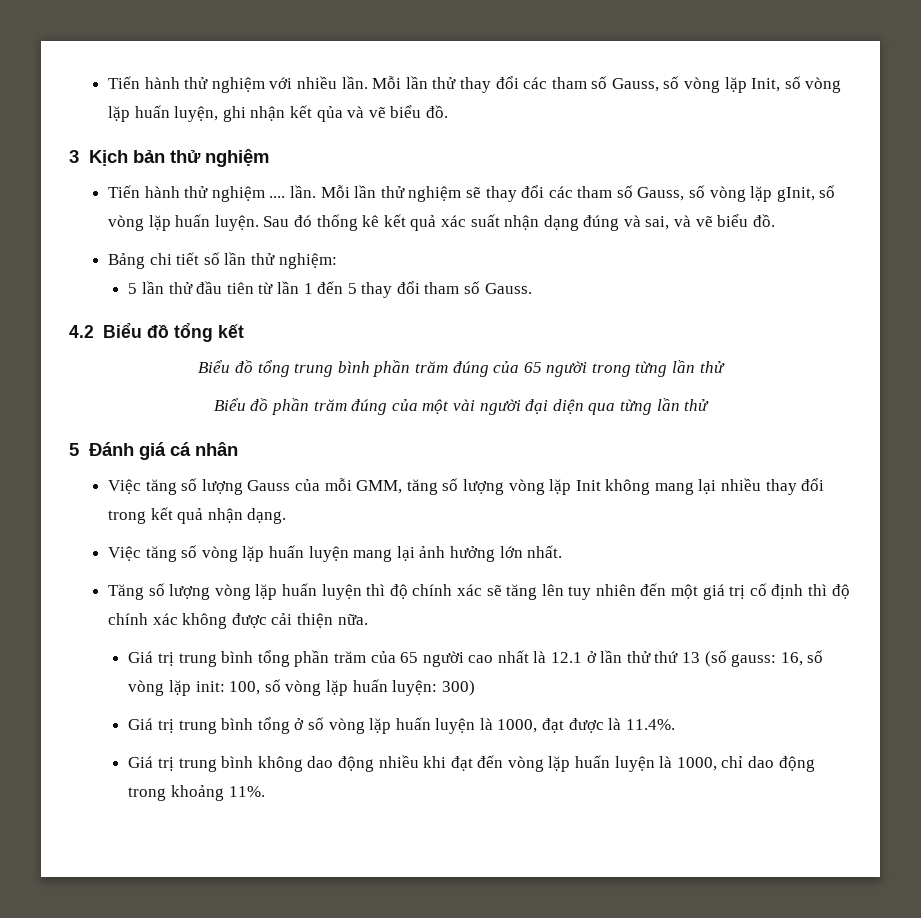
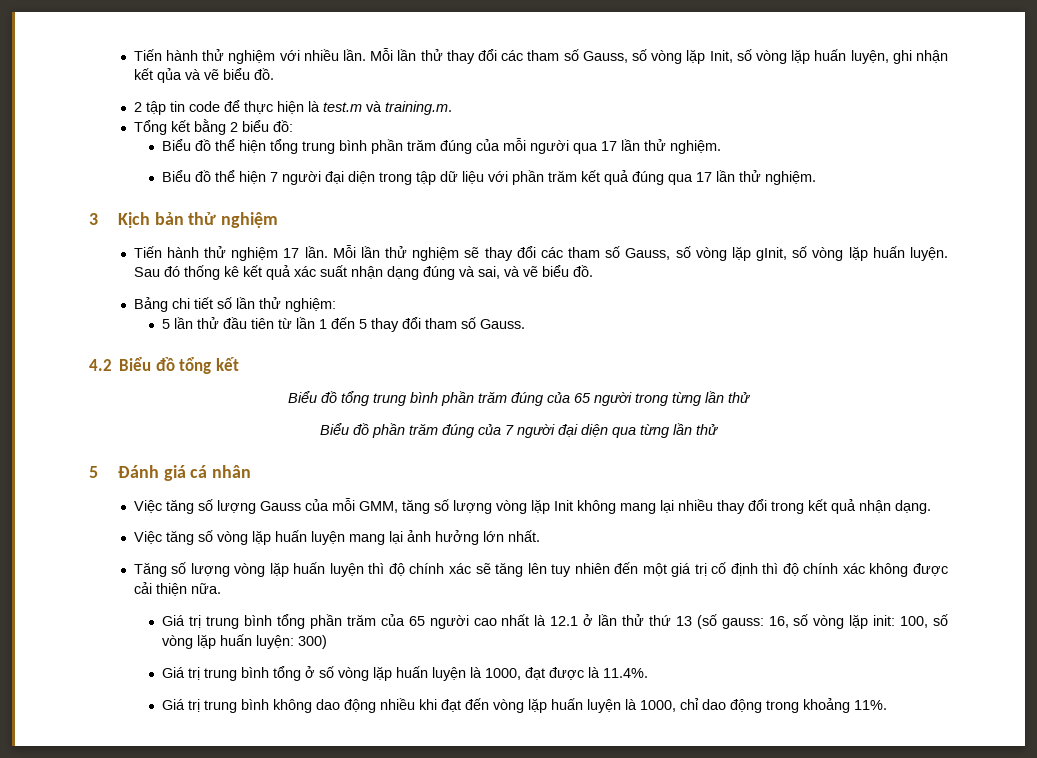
(448, 111) none -> [133,100,452,115] [133,119,293,135] [162,138,722,154] [162,170,817,185] // 2 tập tin code để thực hiện là test.m và training.m. // Tổng kết bằng 2 biểu đồ: // Biểu đồ thể hiện tổng trung bình phần trăm đúng của mỗi người qua 17 lần thử nghiệm. // Biểu đồ thể hiện 7 người đại diện trong tập dữ liệu với phần trăm kết quả đúng qua 17 lần thử nghiệm.
[269,196,286,198] .... -> [283,248,300,258] 17
[422,399,475,414] một vài -> [505,425,514,435] 7

